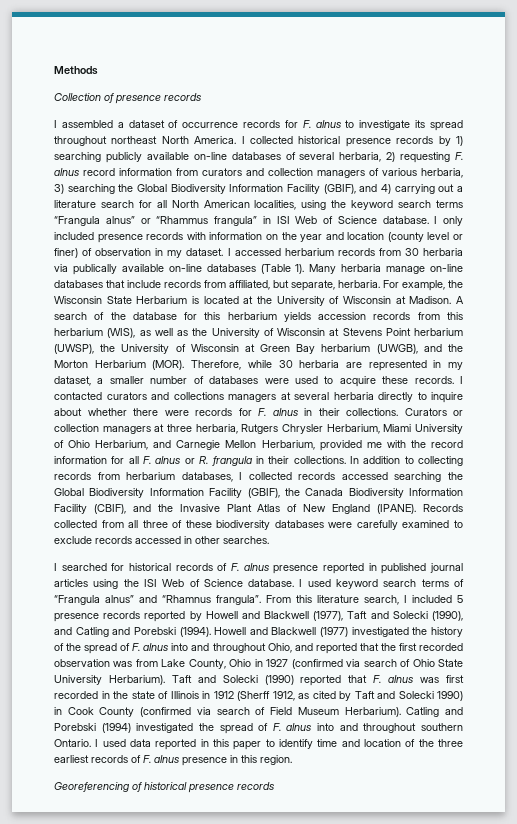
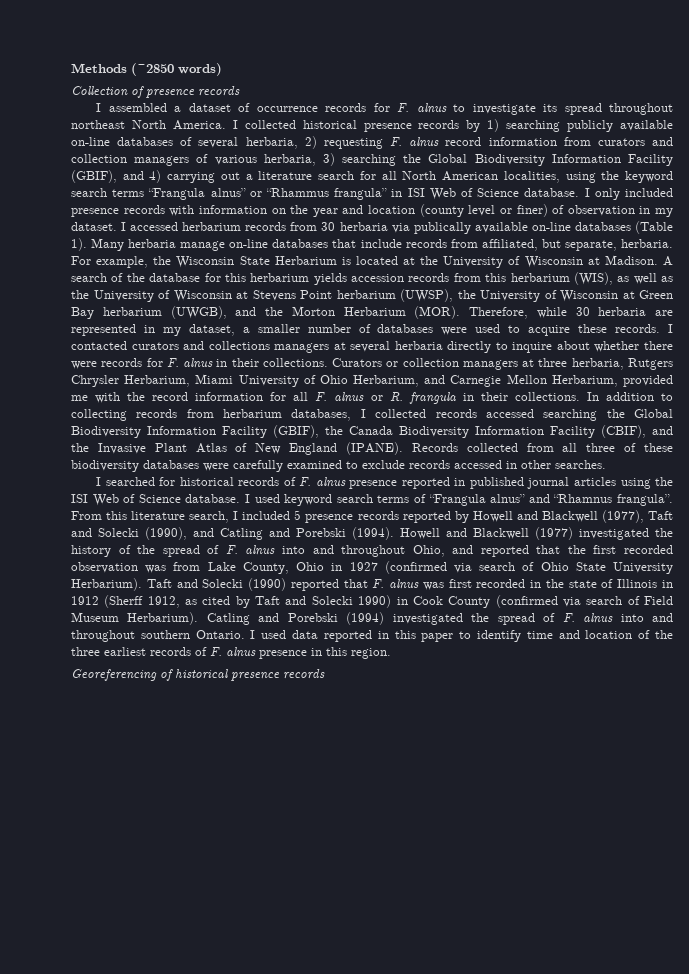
(98, 70) none -> [131,63,222,76] (~2850 words)

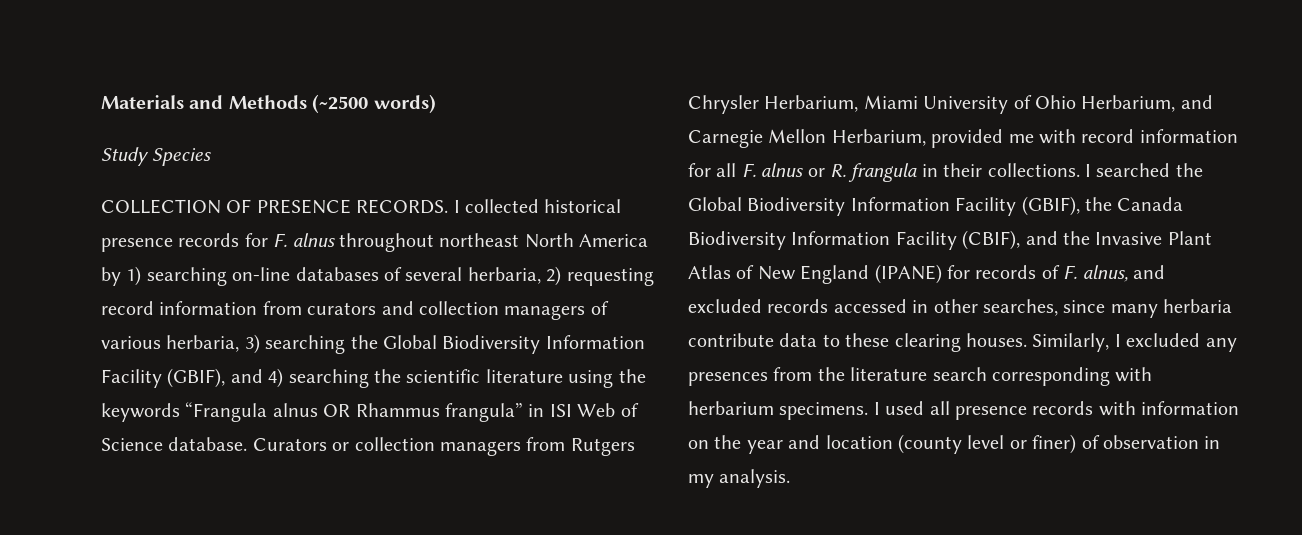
[71,63,222,76] [71,86,240,98] [96,103,674,115] [71,120,226,130] Methods (~2850 words) // Collection of presence records // I assembled a dataset of occurrence records for F. alnus to investigate its spread throughout northeast North America. -> [101,94,436,114] [101,147,212,166] [101,199,449,214] Materials and Methods (~2500 words) // Study Species // COLLECTION OF PRESENCE RECORDS.
(460, 124) none -> [244,233,649,252] for F. alnus throughout northeast North America
[567,120,673,132] publicly available -> (227, 276) none
[390,137,440,147] F. alnus -> (654, 277) none
[167,171,673,183] [71,188,329,200] carrying out a literature search for all North American localities, using the keyword search terms “Frangula alnus” or “Rhammus -> [288,369,646,388] [101,402,440,422] searching the scientific literature using the keywords “Frangula alnus OR Rhammus
[584,188,673,200] [71,204,673,217] [71,221,674,234] [71,238,674,251] [71,255,673,268] [71,272,673,285] [71,289,673,302] [71,306,673,319] [71,324,673,336] [71,341,674,353] [71,358,328,369] I only included presence records with information on the year and location (county level or finer) of observation in my dataset. I accessed herbarium records from 30 herbaria via publically available on-line databases (Table 1). Many herbaria manage on-line databases that include records from affiliated, but separate, herbaria. For example, the Wisconsin State Herbarium is located at the University of Wisconsin at Madison. A search of the database for this herbarium yields accession records from this herbarium (WIS), as well as the University of Wisconsin at Stevens Point herbarium (UWSP), the University of Wisconsin at Green Bay herbarium (UWGB), and the Morton Herbarium (MOR). Therefore, while 30 herbaria are represented in my dataset, a smaller number of databases were used to acquire these records. I contacted curators and collections managers at several herbaria directly to inquire about whether there were records for F. alnus in their collections. -> (248, 444) none
[522,358,624,370] at three herbaria, -> [526,437,566,451] from
[127,392,146,401] the -> (1076, 136) none
[586,392,673,401] [71,409,598,421] In addition to collecting records from herbarium databases, I collected records accessed searching -> [1085,163,1171,177] I searched
[346,442,673,455] [71,460,606,472] [96,477,674,489] [71,494,674,506] [71,510,673,523] [71,527,673,540] [71,545,673,557] [71,561,673,574] [71,578,673,591] [71,595,674,608] [71,612,673,625] [71,630,673,642] [71,647,391,659] [71,669,325,681] (IPANE). Records collected from all three of these biodiversity databases were carefully examined to exclude records accessed in other searches. // I searched for historical records of F. alnus presence reported in published journal articles using the ISI Web of Science database. I used keyword search terms of “Frangula alnus” and “Rhamnus frangula”. From this literature search, I included 5 presence records reported by Howell and Blackwell (1977), Taft and Solecki (1990), and Catling and Porebski (1994). Howell and Blackwell (1977) investigated the history of the spread of F. alnus into and throughout Ohio, and reported that the first recorded observation was from Lake County, Ohio in 1927 (confirmed via search of Ohio State University Herbarium). Taft and Solecki (1990) reported that F. alnus was first recorded in the state of Illinois in 1912 (Sherff 1912, as cited by Taft and Solecki 1990) in Cook County (confirmed via search of Field Museum Herbarium). Catling and Porebski (1994) investigated the spread of F. alnus into and throughout southern Ontario. I used data reported in this paper to identify time and location of the three earliest records of F. alnus presence in this region. // Georeferencing of historical presence records -> [874,264,1165,284] [688,299,1233,318] [688,333,1237,352] [688,367,1153,386] [688,401,1240,420] [688,434,1221,454] [688,469,791,488] (IPANE) for records of F. alnus, and excluded records accessed in other searches, since many herbaria contribute data to these clearing houses. Similarly, I excluded any presences from the literature search corresponding with herbarium specimens. I used all presence records with information on the year and location (county level or finer) of observation in my analysis.

